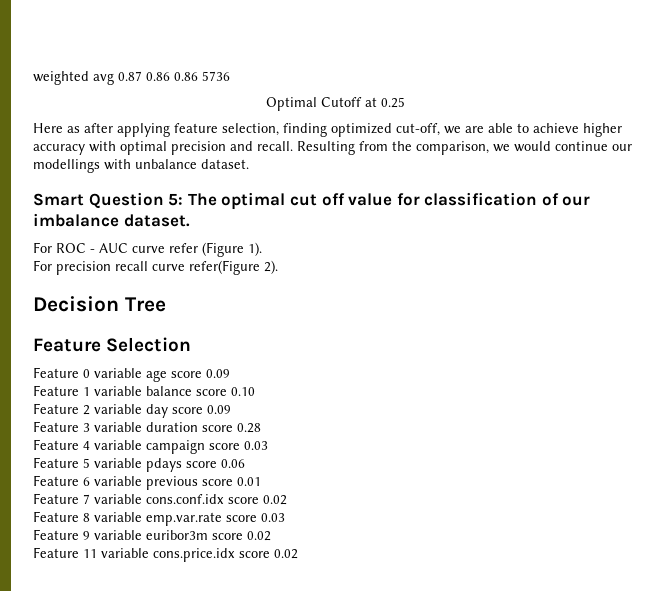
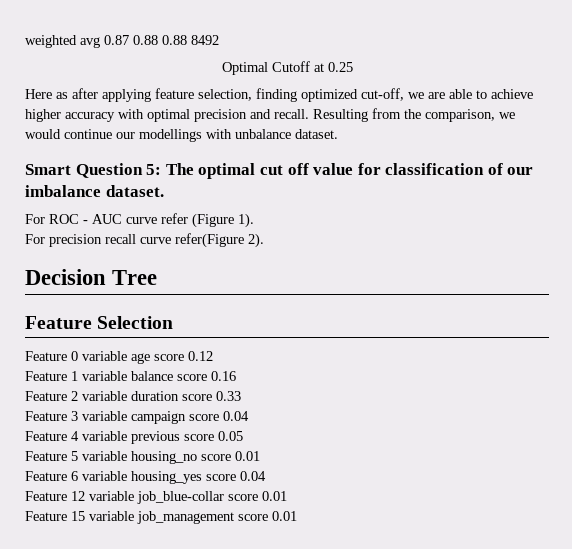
[146,71,230,81] 0.86 0.86 5736 -> [133,35,219,45] 0.88 0.88 8492
[206,369,230,378] 0.09 -> [188,351,213,361] 0.12
[231,387,255,396] 0.10 -> [211,371,236,381] 0.16
[146,404,231,418] day score 0.09 -> [131,391,241,401] duration score 0.33
[146,422,261,433] duration score 0.28 -> [131,411,249,424] campaign score 0.04
[146,440,268,454] campaign score 0.03 -> [131,431,243,444] previous score 0.05
[146,458,245,472] pdays score 0.06 -> [131,451,260,464] housing_no score 0.01
[146,476,261,490] [33,493,287,505] [33,511,285,526] [33,529,271,541] [33,547,298,562] previous score 0.01 // Feature 7 variable cons.conf.idx score 0.02 // Feature 8 variable emp.var.rate score 0.03 // Feature 9 variable euribor3m score 0.02 // Feature 11 variable cons.price.idx score 0.02 -> [131,471,266,484] [25,491,287,504] [25,511,297,524] housing_yes score 0.04 // Feature 12 variable job_blue-collar score 0.01 // Feature 15 variable job_management score 0.01

